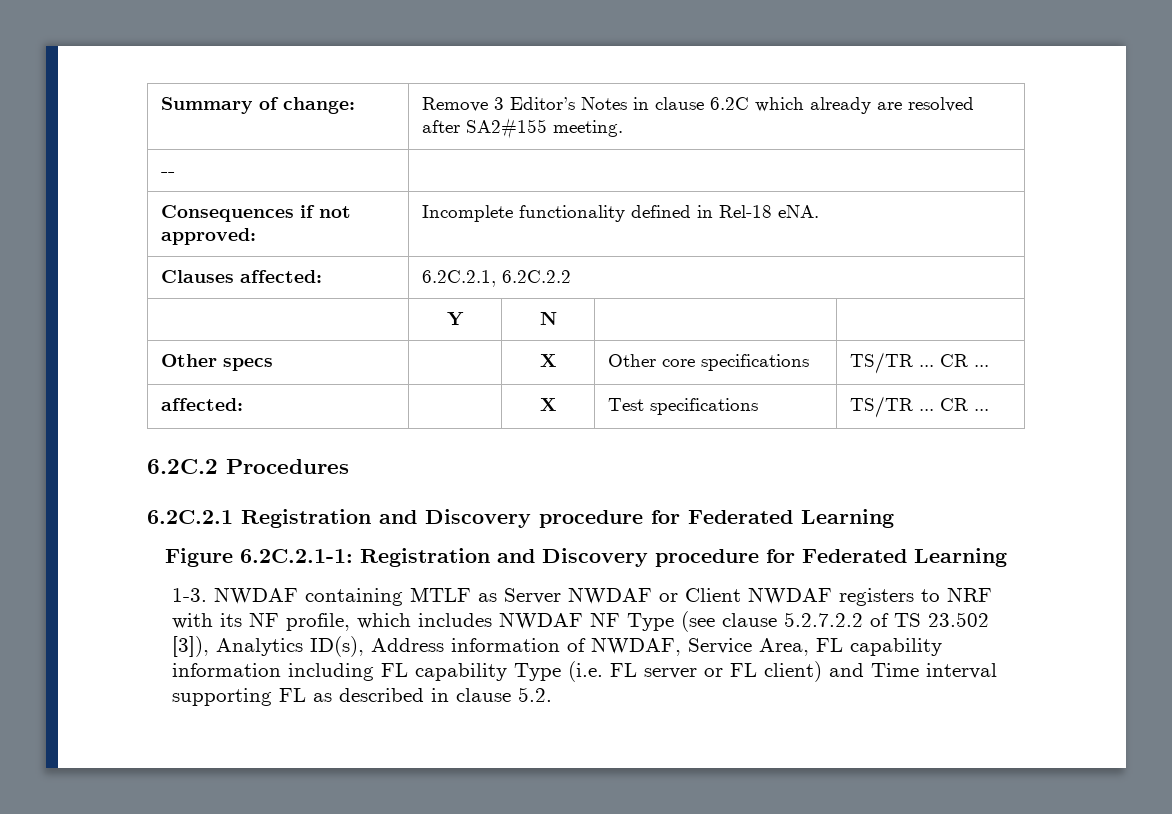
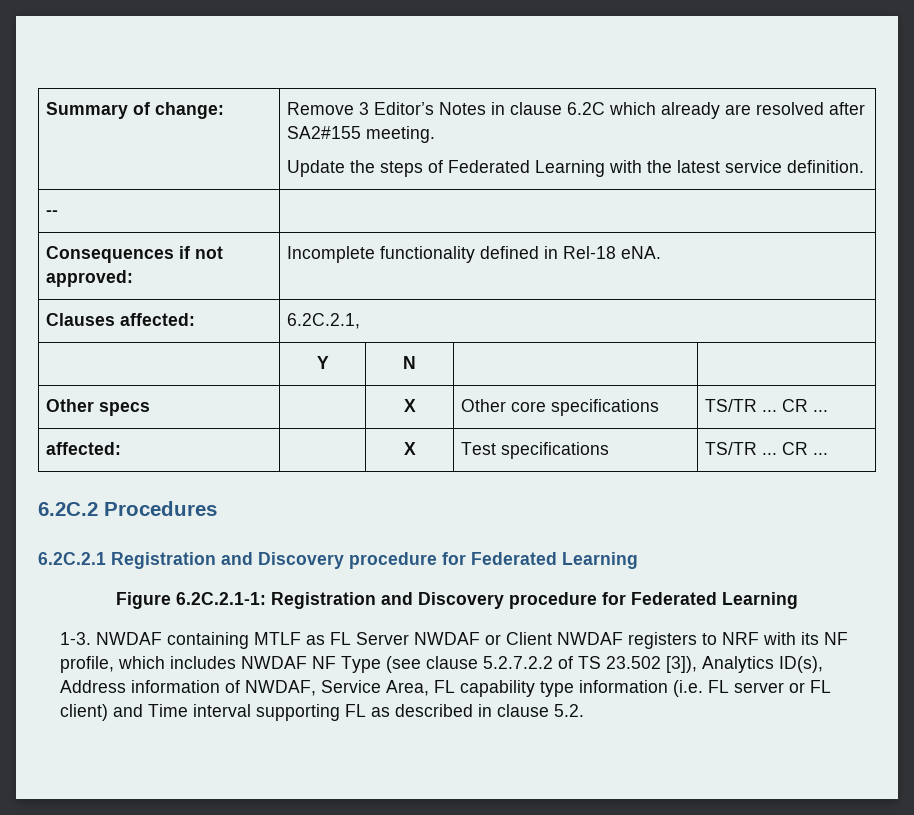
(624, 128) none -> [287,160,865,177] // Update the steps of Federated Learning with the latest service definition.
[502,270,572,283] 6.2C.2.2 -> (361, 321) none
(497, 597) none -> [329,632,351,645] FL
[171,663,561,681] information including FL capability Type -> [539,680,668,697] type information

